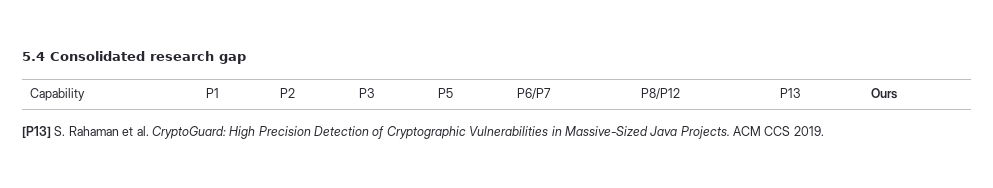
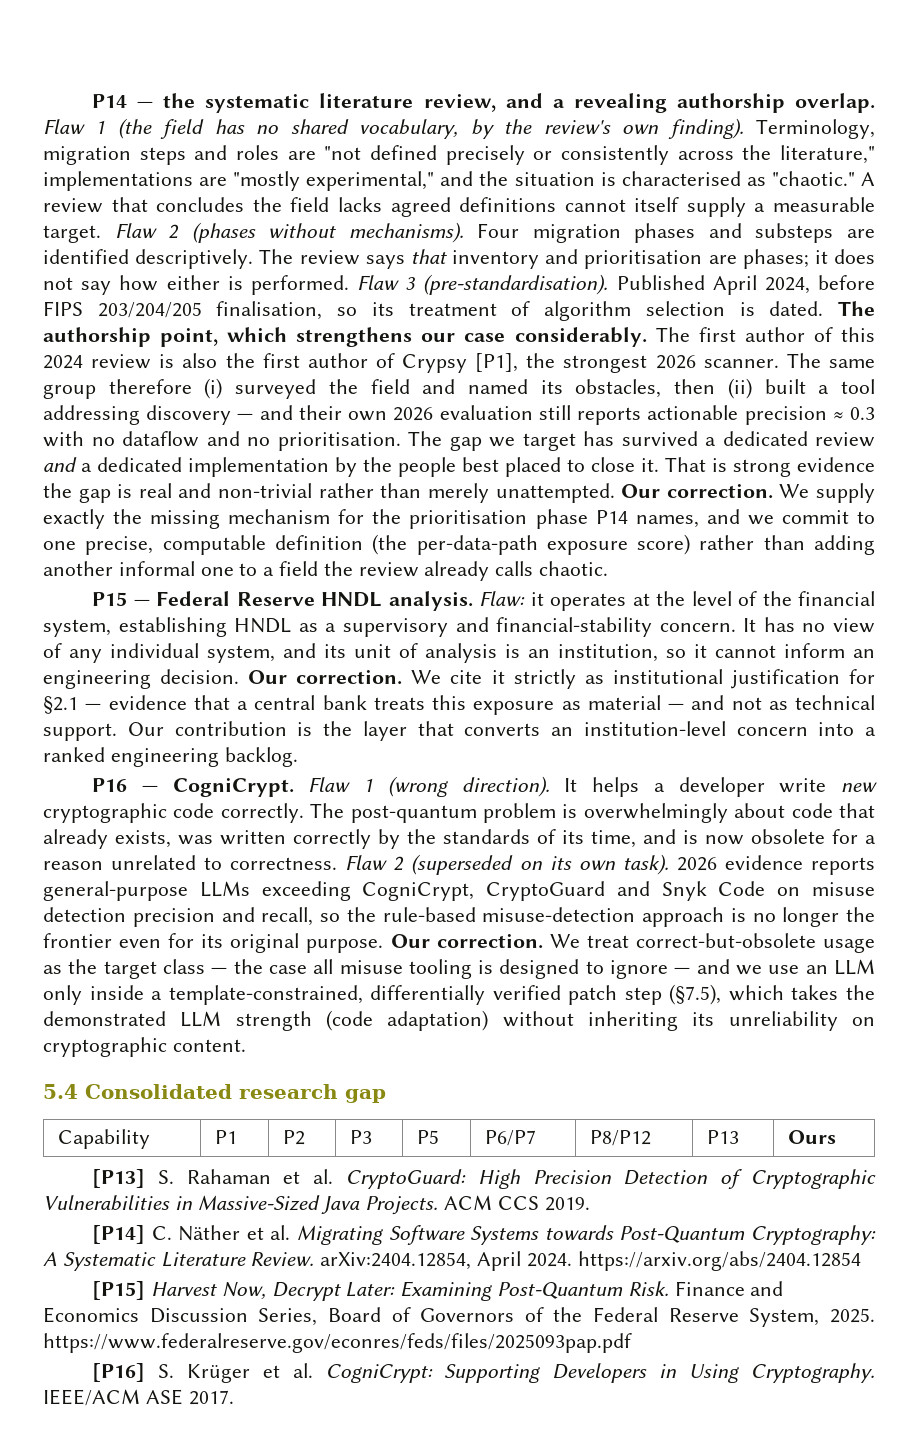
(22, 56) none -> [92,93,876,113] [43,118,875,139] [43,145,875,165] [43,171,876,191] [43,197,876,217] [43,222,875,243] [43,249,875,269] [43,274,875,295] [43,301,876,321] [43,327,876,347] [43,353,875,373] [43,378,875,399] [43,405,876,425] [43,431,875,451] [43,457,875,477] [43,483,876,503] [43,509,876,529] [43,534,875,555] [43,561,609,581] [92,591,875,611] [43,617,876,637] [43,643,875,663] [43,669,875,689] [43,695,875,715] [43,721,876,741] [43,747,298,767] [92,776,877,797] [43,803,875,823] [43,829,876,849] [43,854,876,875] [43,881,876,901] [43,907,875,927] [43,933,875,953] [43,959,875,979] [43,984,875,1005] [43,1010,876,1031] [43,1037,246,1057] P14 — the systematic literature review, and a revealing authorship overlap. Flaw 1 (the field has no shared vocabulary, by the review's own finding). Terminology, migration steps and roles are "not defined precisely or consistently across the literature," implementations are "mostly experimental," and the situation is characterised as "chaotic." A review that concludes the field lacks agreed definitions cannot itself supply a measurable target. Flaw 2 (phases without mechanisms). Four migration phases and substeps are identified descriptively. The review says that inventory and prioritisation are phases; it does not say how either is performed. Flaw 3 (pre-standardisation). Published April 2024, before FIPS 203/204/205 finalisation, so its treatment of algorithm selection is dated. The authorship point, which strengthens our case considerably. The first author of this 2024 review is also the first author of Crypsy [P1], the strongest 2026 scanner. The same group therefore (i) surveyed the field and named its obstacles, then (ii) built a tool addressing discovery — and their own 2026 evaluation still reports actionable precision ≈ 0.3 with no dataflow and no prioritisation. The gap we target has survived a dedicated review and a dedicated implementation by the people best placed to close it. That is strong evidence the gap is real and non-trivial rather than merely unattempted. Our correction. We supply exactly the missing mechanism for the prioritisation phase P14 names, and we commit to one precise, computable definition (the per-data-path exposure score) rather than adding another informal one to a field the review already calls chaotic. // P15 — Federal Reserve HNDL analysis. Flaw: it operates at the level of the financial system, establishing HNDL as a supervisory and financial-stability concern. It has no view of any individual system, and its unit of analysis is an institution, so it cannot inform an engineering decision. Our correction. We cite it strictly as institutional justification for §2.1 — evidence that a central bank treats this exposure as material — and not as technical support. Our contribution is the layer that converts an institution-level concern into a ranked engineering backlog. // P16 — CogniCrypt. Flaw 1 (wrong direction). It helps a developer write new cryptographic code correctly. The post-quantum problem is overwhelmingly about code that already exists, was written correctly by the standards of its time, and is now obsolete for a reason unrelated to correctness. Flaw 2 (superseded on its own task). 2026 evidence reports general-purpose LLMs exceeding CogniCrypt, CryptoGuard and Snyk Code on misuse detection precision and recall, so the rule-based misuse-detection approach is no longer the frontier even for its original purpose. Our correction. We treat correct-but-obsolete usage as the target class — the case all misuse tooling is designed to ignore — and we use an LLM only inside a template-constrained, differentially verified patch step (§7.5), which takes the demonstrated LLM strength (code adaptation) without inheriting its unreliability on cryptographic content. //
(824, 131) none -> [92,1225,876,1245] [43,1251,861,1271] [92,1281,784,1301] [43,1307,875,1327] [43,1333,632,1353] [92,1363,875,1383] [43,1389,234,1406] // [P14] C. Näther et al. Migrating Software Systems towards Post-Quantum Cryptography: A Systematic Literature Review. arXiv:2404.12854, April 2024. https://arxiv.org/abs/2404.12854 // [P15] Harvest Now, Decrypt Later: Examining Post-Quantum Risk. Finance and Economics Discussion Series, Board of Governors of the Federal Reserve System, 2025. https://www.federalreserve.gov/econres/feds/files/2025093pap.pdf // [P16] S. Krüger et al. CogniCrypt: Supporting Developers in Using Cryptography. IEEE/ACM ASE 2017.

